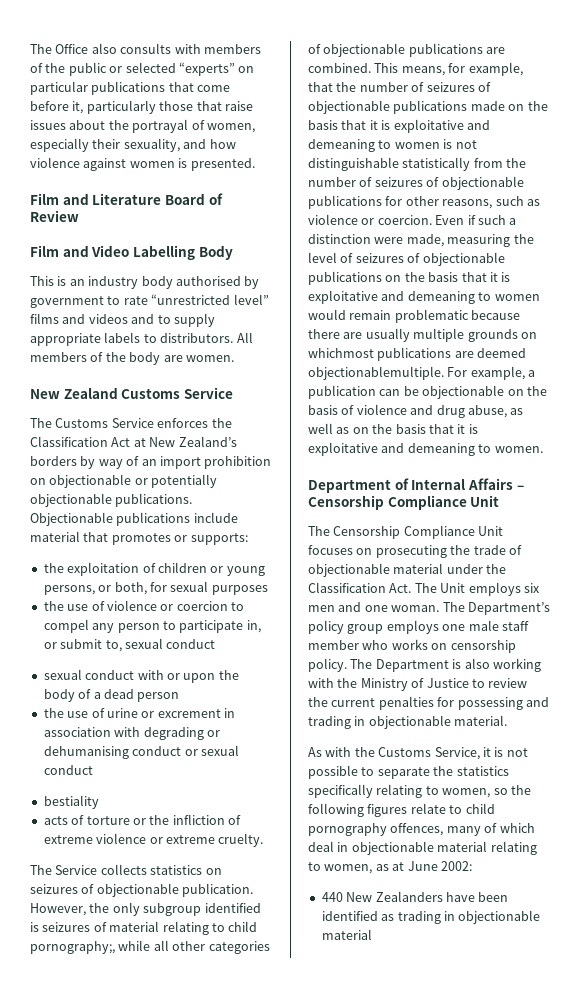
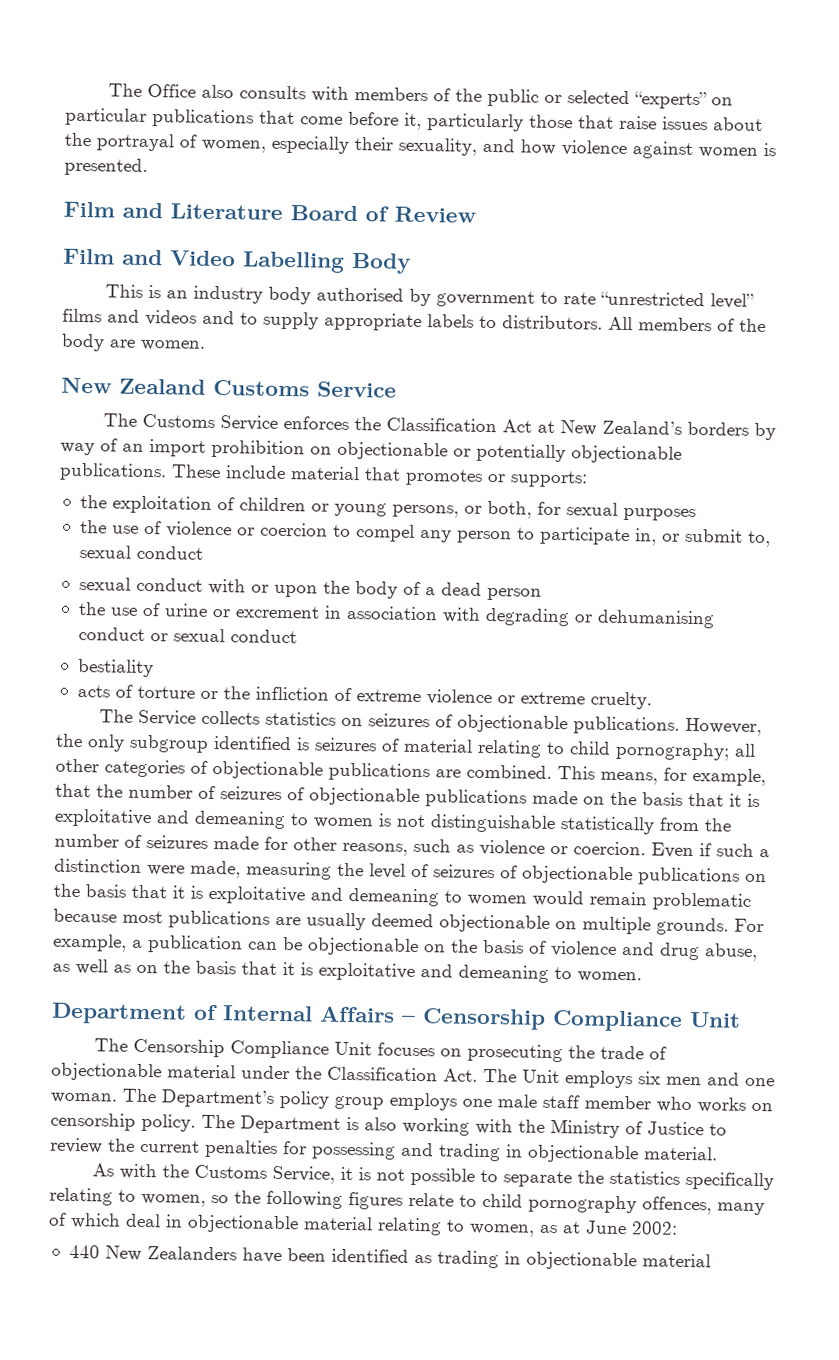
[30,512,191,526] Objectionable publications -> [171,464,221,479] These
[182,883,254,897] publication. -> [573,716,681,735] publications.
[30,940,151,954] pornography;, while -> [615,741,730,761] pornography;
[426,176,524,190] [308,195,382,209] of objectionable publications -> [213,835,259,850] made
[308,328,537,342] [308,347,527,361] [308,366,444,380] there are usually multiple grounds on whichmost publications are deemed objectionablemultiple. -> [122,910,729,936] most publications are usually deemed objectionable on multiple grounds.

